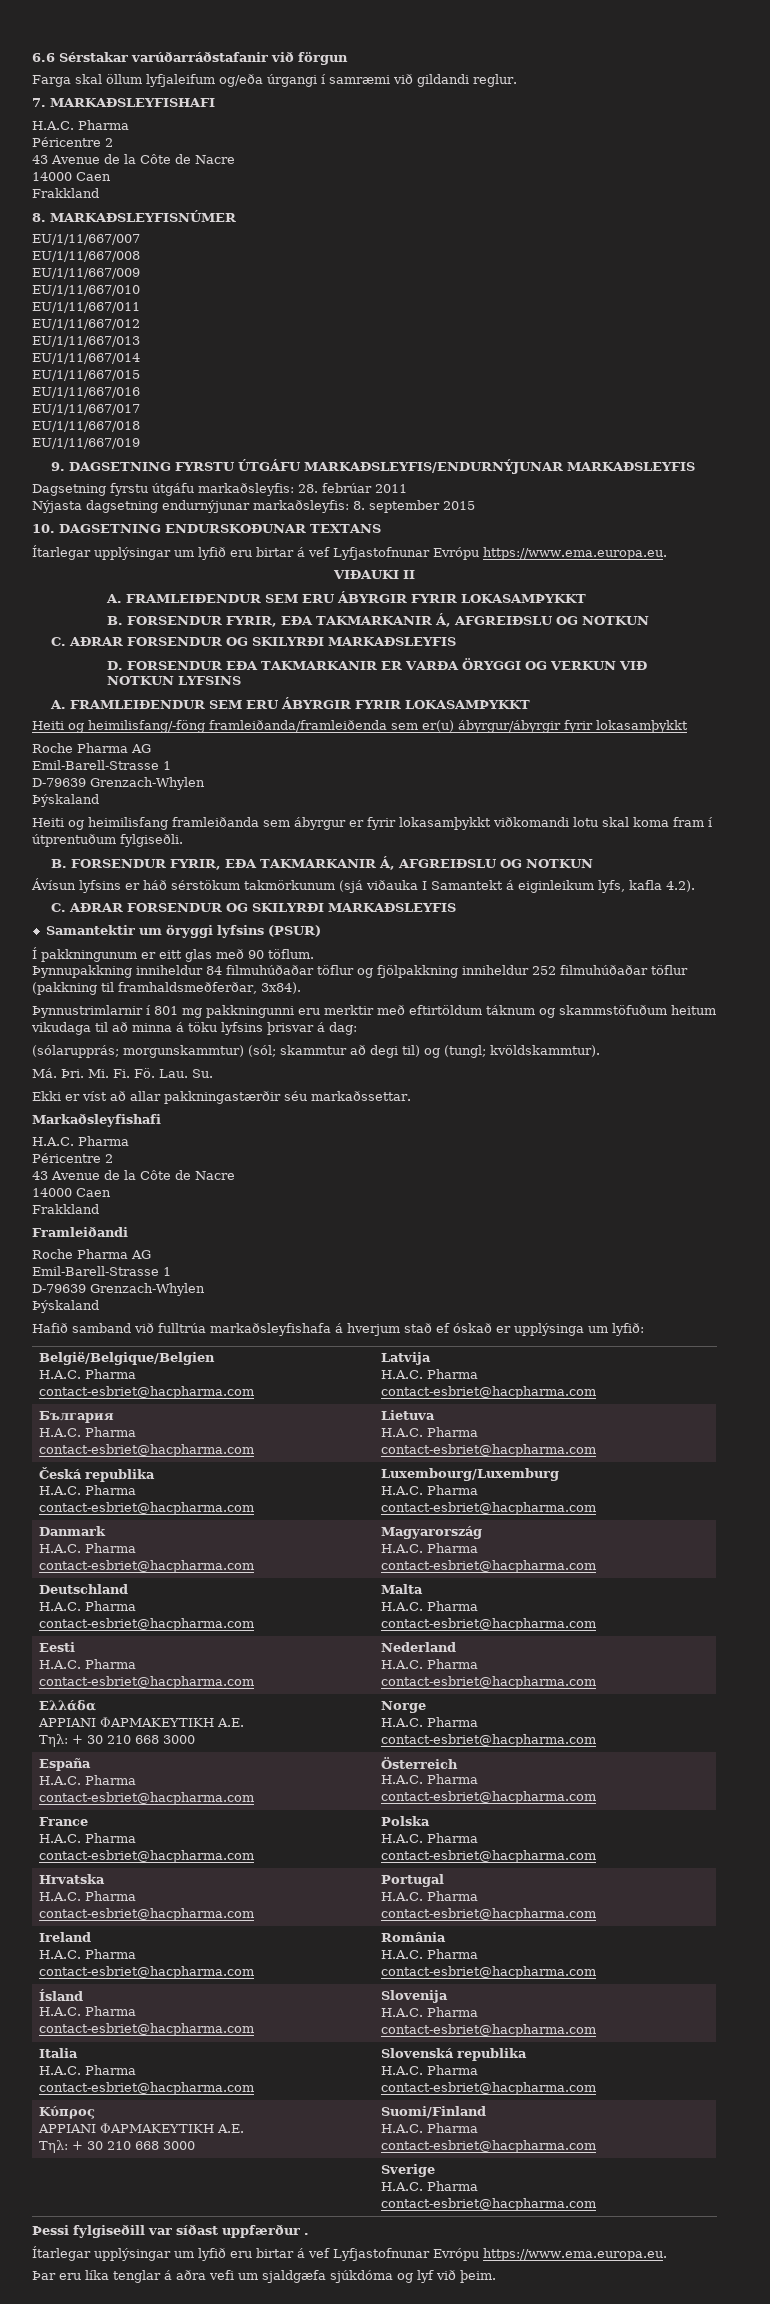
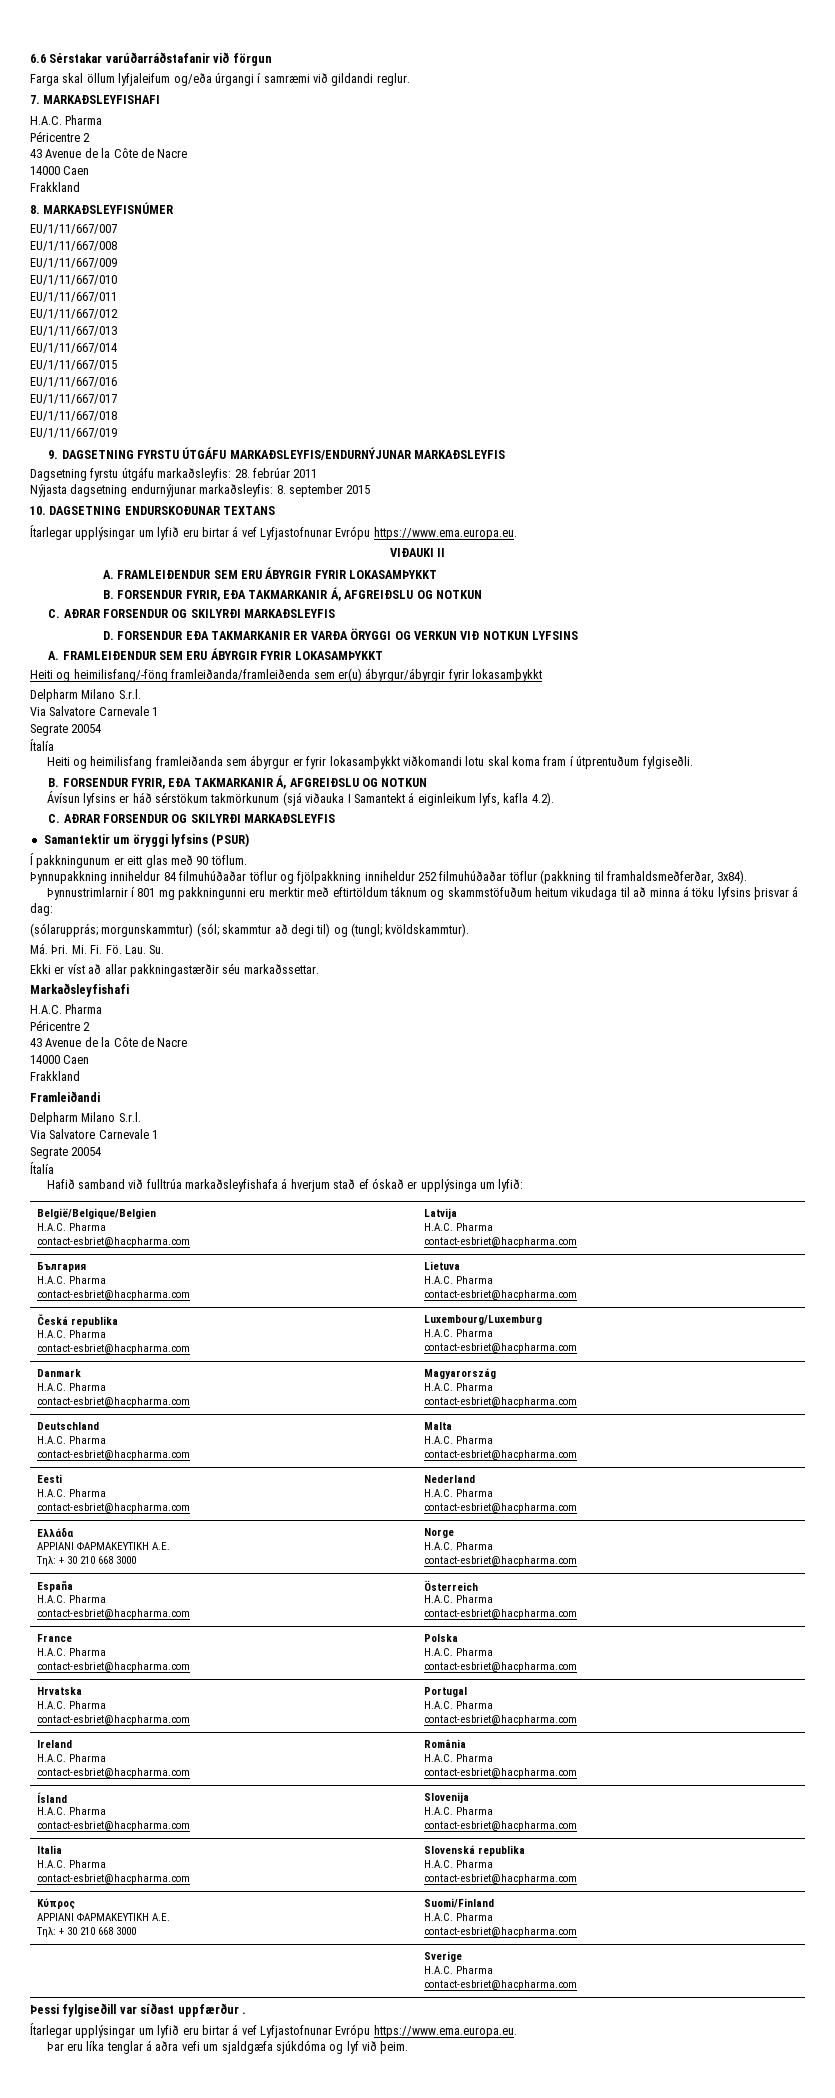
[32,743,151,753] [32,760,171,770] [32,777,205,790] [32,794,99,807] Roche Pharma AG // Emil-Barell-Strasse 1 // D-79639 Grenzach-Whylen // Þýskaland -> [30,689,141,702] [30,706,159,716] [30,724,102,736] [30,739,54,751] Delpharm Milano S.r.l. // Via Salvatore Carnevale 1 // Segrate 20054 // Ítalía
[32,1249,151,1259] [32,1266,171,1276] [32,1283,205,1296] [32,1300,99,1313] Roche Pharma AG // Emil-Barell-Strasse 1 // D-79639 Grenzach-Whylen // Þýskaland -> [30,1112,141,1125] [30,1129,159,1139] [30,1147,102,1159] [30,1162,54,1174] Delpharm Milano S.r.l. // Via Salvatore Carnevale 1 // Segrate 20054 // Ítalía

